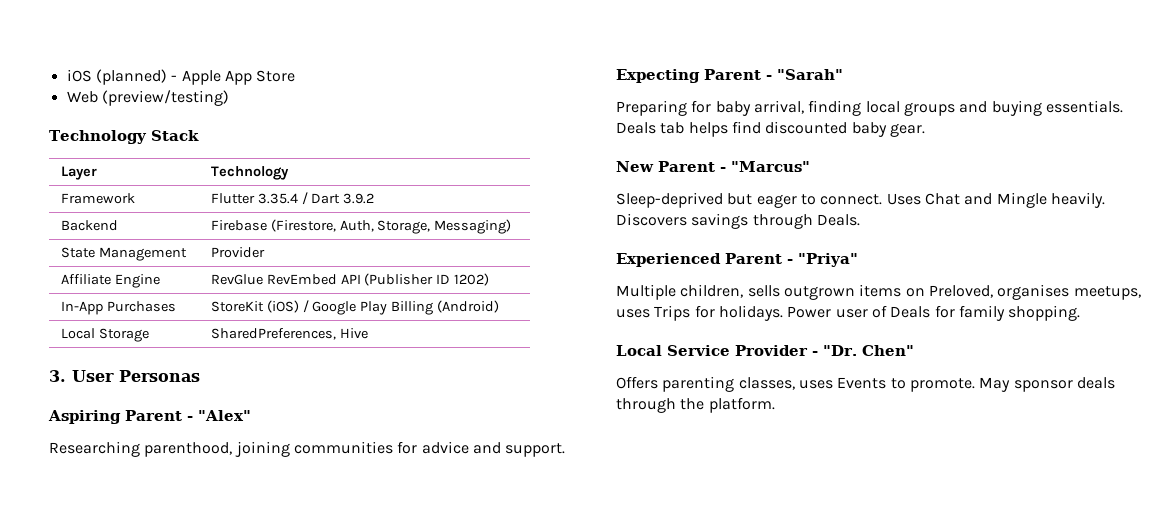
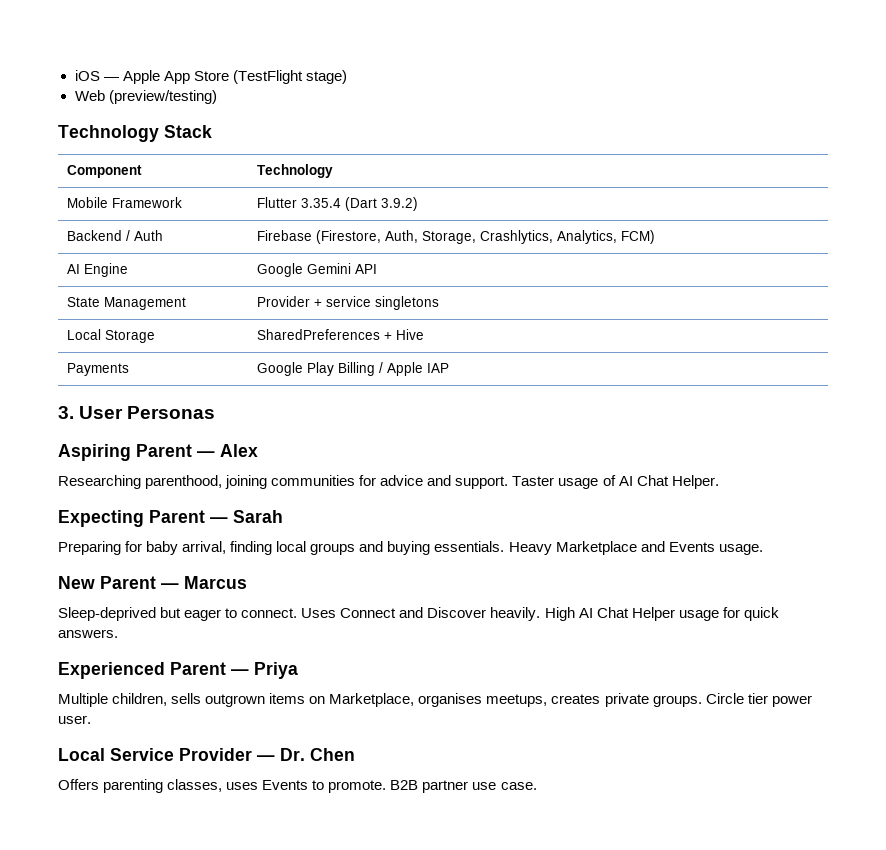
[95,69,178,85] (planned) - -> [103,77,119,81] —
(296, 76) none -> [232,70,347,84] (TestFlight stage)
[60,166,97,180] Layer -> [66,165,142,178] Component
(289, 173) none -> [66,197,108,208] Mobile
[301,192,375,205] / Dart 3.9.2 -> [344,197,418,211] (Dart 3.9.2)
(118, 225) none -> [125,230,163,241] / Auth
[434,219,512,234] [60,247,187,261] [210,247,265,258] [60,274,160,288] [210,273,490,286] [60,301,176,315] [210,300,500,315] Messaging) // State Management | Provider // Affiliate Engine | RevGlue RevEmbed API (Publisher ID 1202) // In-App Purchases | StoreKit (iOS) / Google Play Billing (Android) -> [479,230,655,244] [66,263,128,277] [256,263,377,277] [66,297,186,310] [256,296,439,310] Crashlytics, Analytics, FCM) // AI Engine | Google Gemini API // State Management | Provider + service singletons
[210,328,336,340] SharedPreferences, -> [256,329,392,340] SharedPreferences +
(368, 333) none -> [66,363,129,376] [256,362,449,376] // Payments | Google Play Billing / Apple IAP
[187,410,251,421] - "Alex" -> [197,444,258,457] — Alex
(566, 450) none -> [512,475,719,489] Taster usage of AI Chat Helper.
[766,69,843,80] - "Sarah" -> [210,510,283,523] — Sarah
[616,121,925,137] Deals tab helps find discounted baby gear. -> [508,541,763,555] Heavy Marketplace and Events usage.
[720,161,810,172] - "Marcus" -> [161,576,247,589] — Marcus
[924,192,1105,208] [616,213,860,229] Chat and Mingle heavily. Discovers savings through Deals. -> [340,607,779,621] [58,629,118,638] Connect and Discover heavily. High AI Chat Helper usage for quick answers.
[787,253,858,267] - "Priya" -> [231,662,298,679] — Priya
[928,285,993,298] Preloved, -> [329,693,415,707] Marketplace,
[616,305,1081,321] uses Trips for holidays. Power user of Deals for family shopping. -> [551,693,812,707] [58,715,91,724] creates private groups. Circle tier power user.
[812,345,914,356] - "Dr. Chen" -> [257,748,355,761] — Dr. Chen
[979,377,1115,392] [616,397,775,413] May sponsor deals through the platform. -> [390,780,537,793] B2B partner use case.

